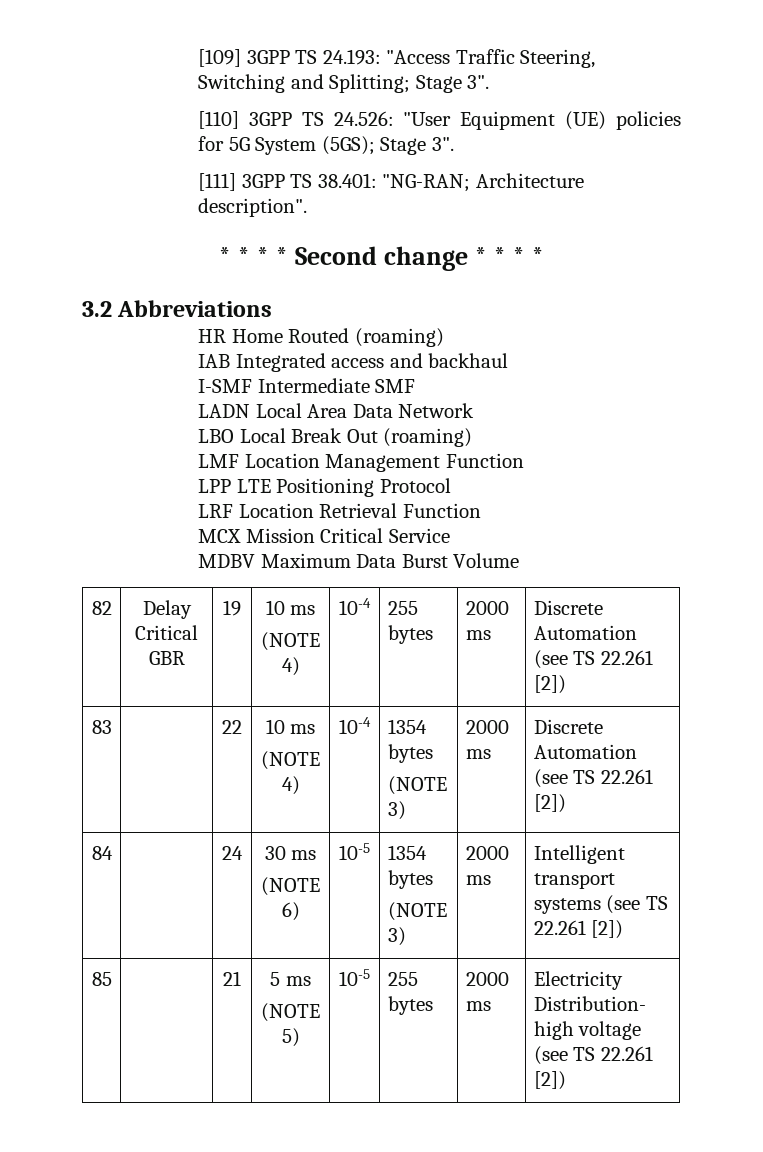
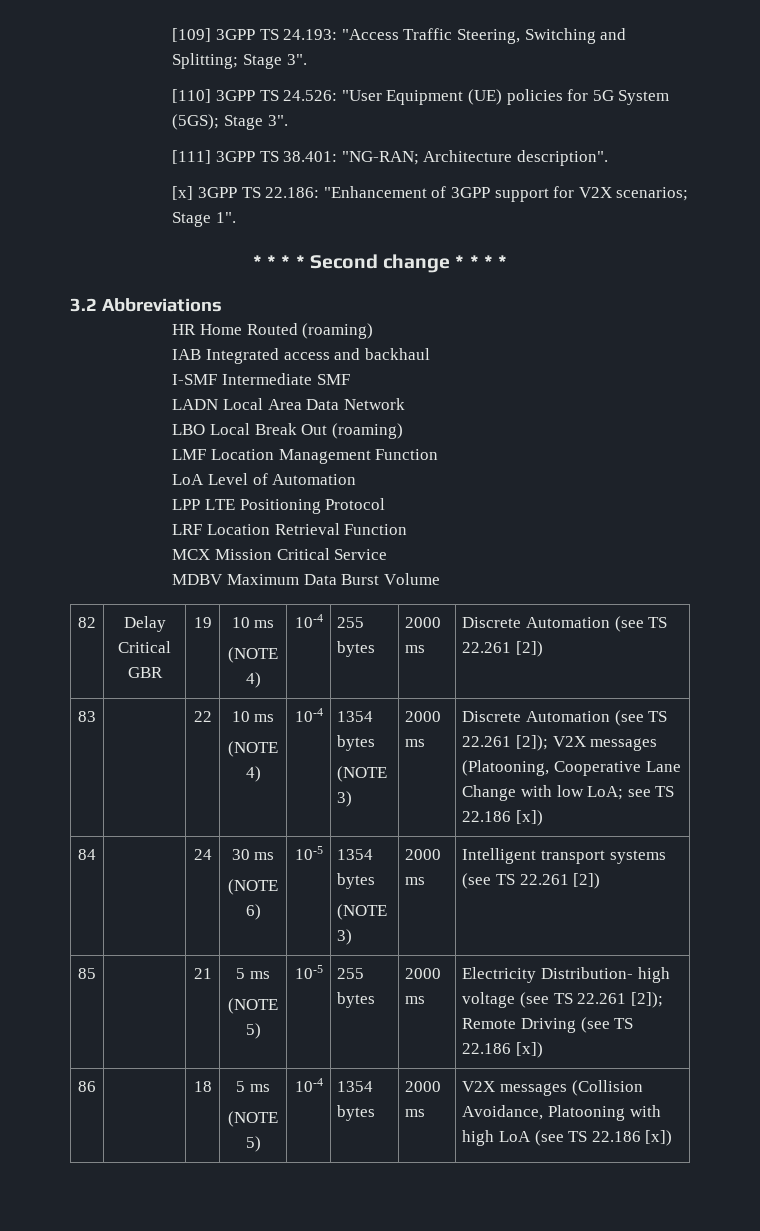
(308, 207) none -> [172,186,689,202] [172,212,237,227] // [x] 3GPP TS 22.186: "Enhancement of 3GPP support for V2X scenarios; Stage 1".
(524, 460) none -> [172,473,357,485] // LoA Level of Automation
[533,794,566,813] [2]) -> [515,735,658,751] [462,760,681,776] [462,785,675,801] [462,810,543,826] [2]); V2X messages (Platooning, Cooperative Lane Change with low LoA; see TS 22.186 [x])
[533,1071,566,1090] [2]) -> [630,992,663,1008] [462,1017,634,1033] [462,1042,543,1058] [78,1081,96,1092] [193,1081,212,1092] [236,1081,270,1092] [228,1111,278,1127] [245,1136,261,1152] [294,1078,323,1092] [337,1081,374,1092] [337,1105,376,1121] [405,1081,442,1092] [405,1109,426,1117] [462,1080,643,1096] [462,1105,661,1121] [462,1130,673,1146] [2]); Remote Driving (see TS 22.186 [x]) // 86 | | 18 | 5 ms // (NOTE 5) | 10-4 | 1354 bytes | 2000 ms | V2X messages (Collision Avoidance, Platooning with high LoA (see TS 22.186 [x])

